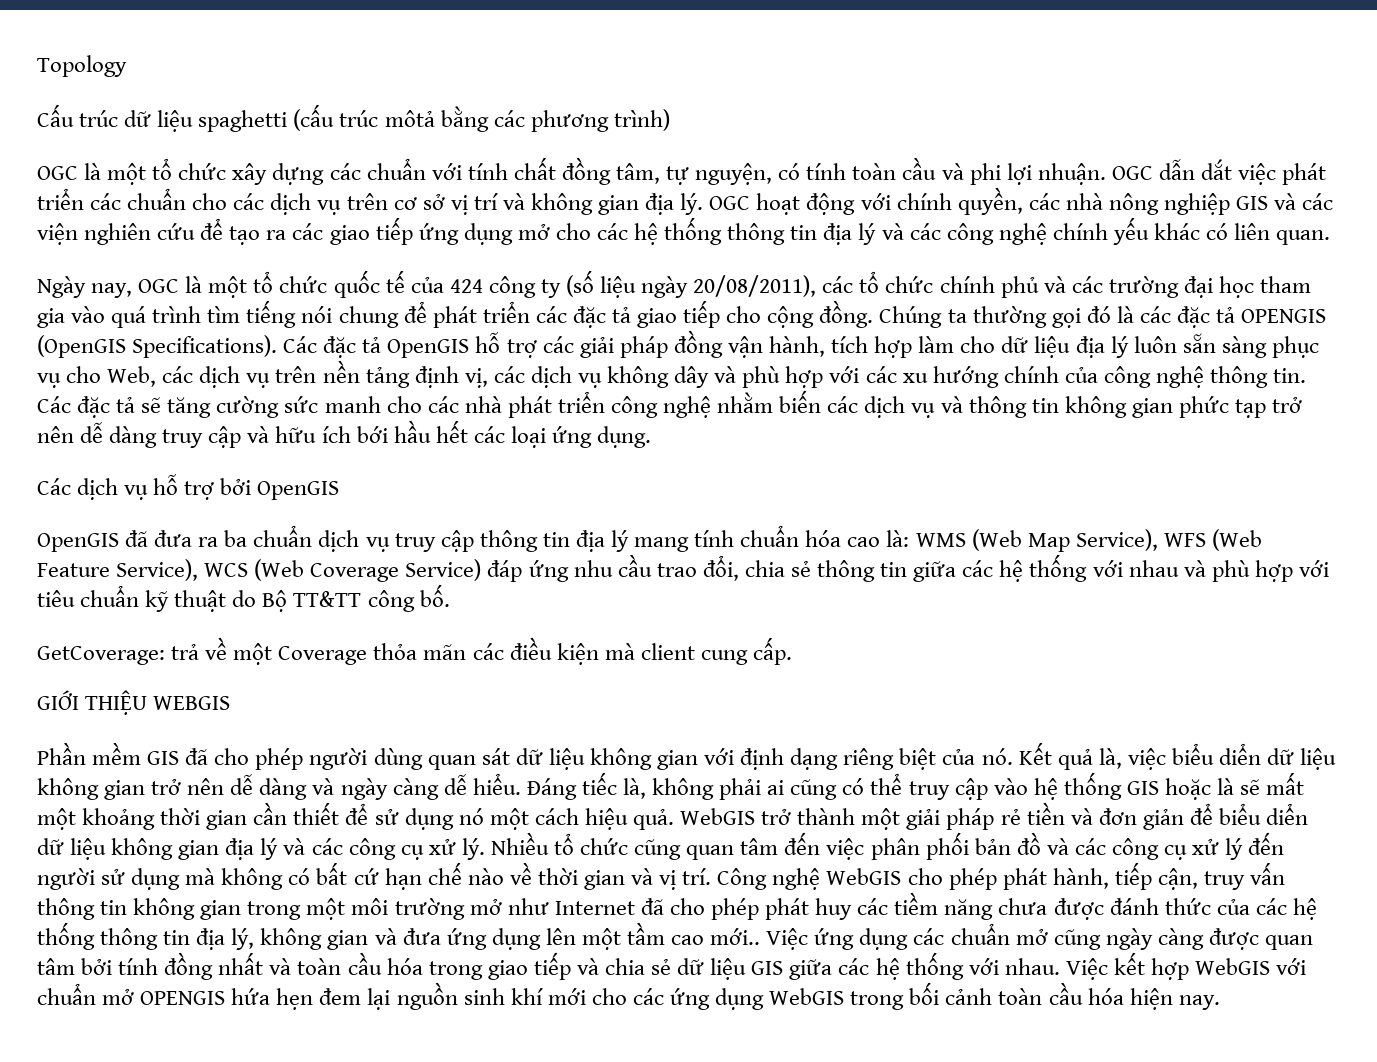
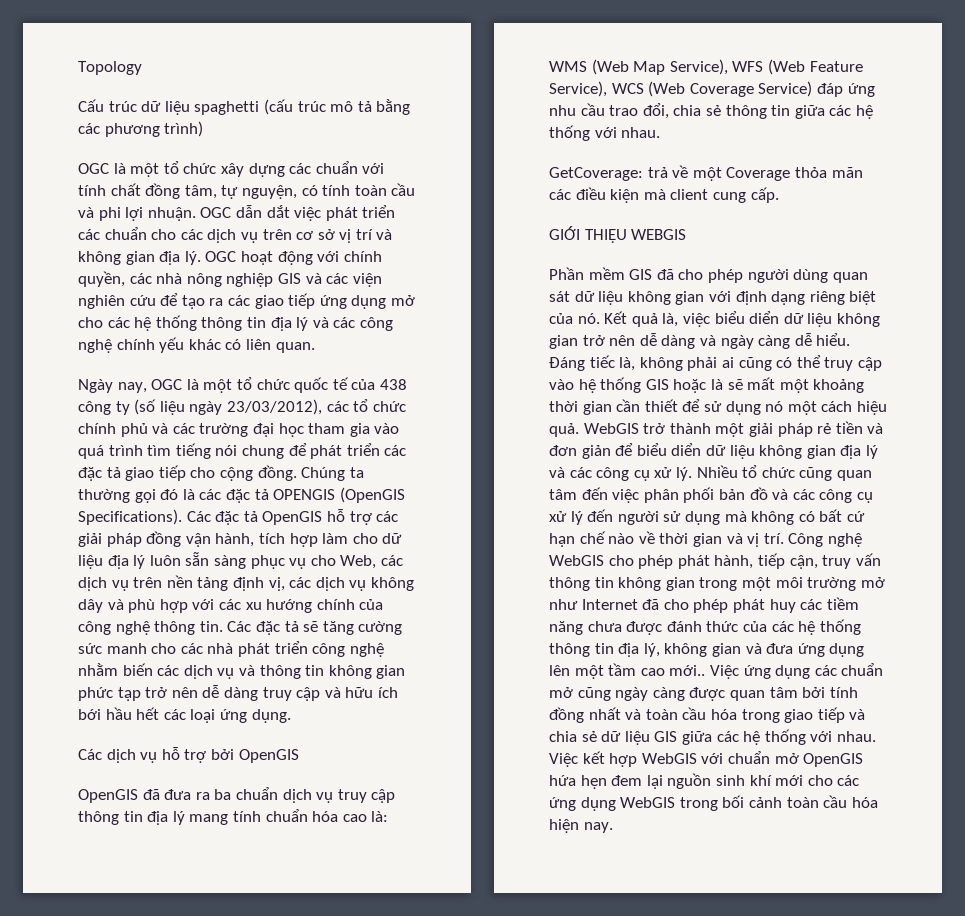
[384,110,435,127] môtả -> [330,101,372,112] mô tả
[449,279,483,293] 424 -> [379,379,407,390] 438
[693,275,817,297] 20/08/2011), -> [226,399,322,415] 23/03/2012),
[1128,560,1329,582] [37,584,450,612] nhau và phù hợp với tiêu chuẩn kỹ thuật do Bộ TT&TT công bố. -> [621,127,661,138] nhau.
[140,991,226,1005] OPENGIS -> [803,753,864,767] OpenGIS

